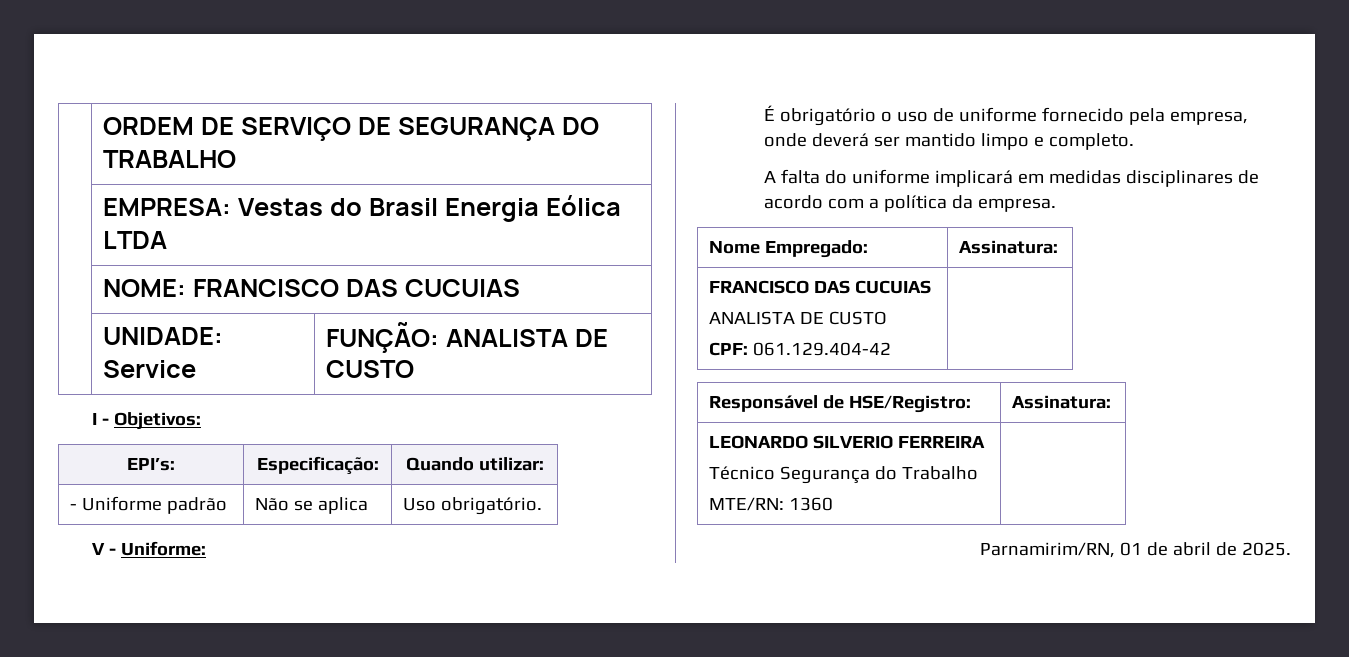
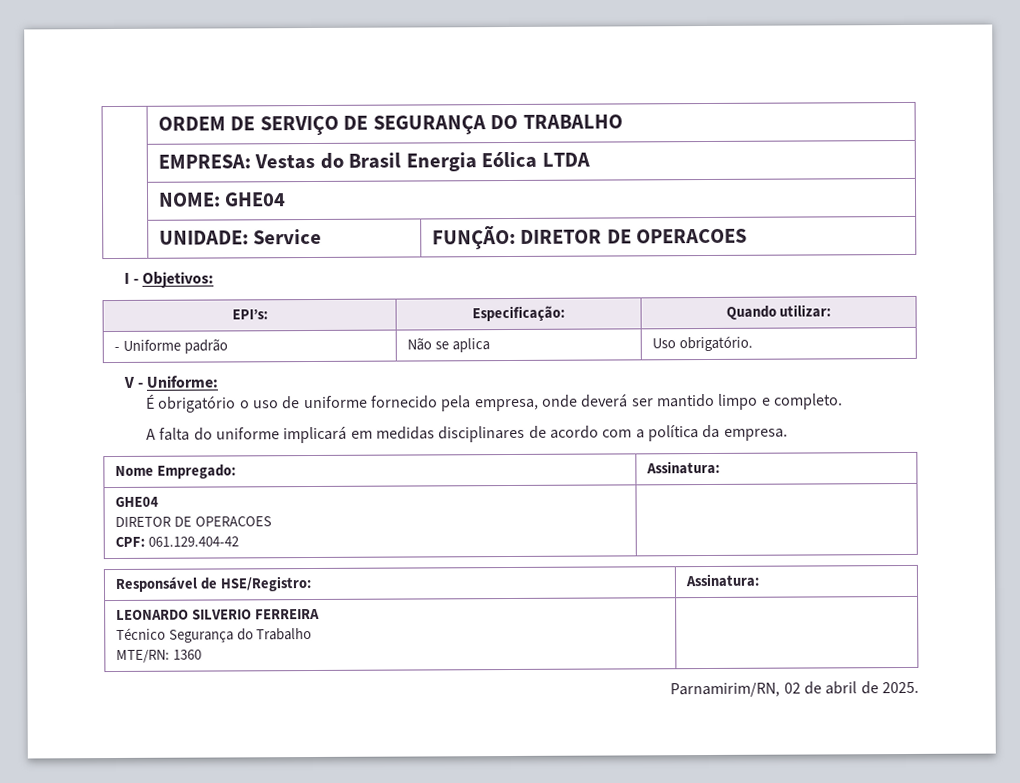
[193,279,520,297] FRANCISCO DAS CUCUIAS -> [224,192,287,207] GHE04
[446,329,609,347] [326,360,415,378] ANALISTA DE CUSTO -> [520,228,748,244] DIRETOR DE OPERACOES
[709,280,932,294] [709,311,888,325] FRANCISCO DAS CUCUIAS // ANALISTA DE CUSTO -> [114,496,159,508] [114,516,272,528] GHE04 // DIRETOR DE OPERACOES
[1120,542,1143,556] 01 -> [783,682,801,694] 02

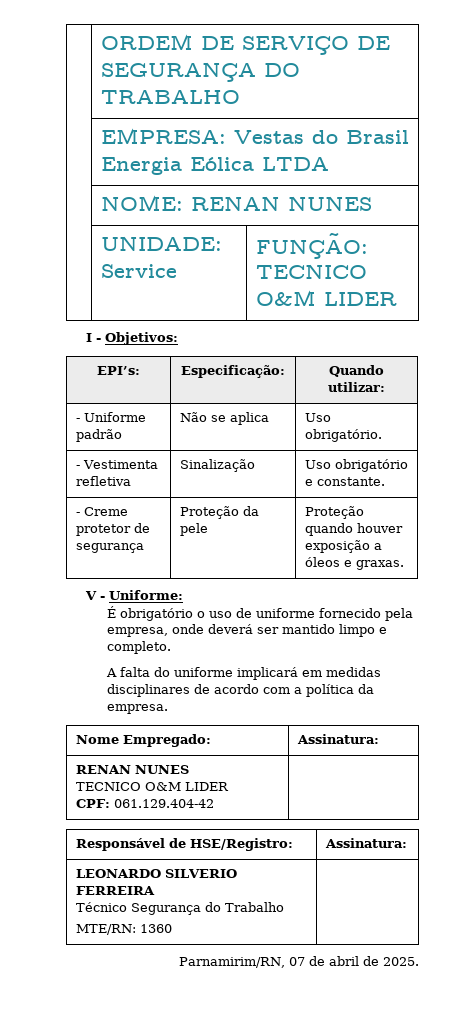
[224,192,287,207] GHE04 -> [190,196,372,211] RENAN NUNES
[520,228,748,244] DIRETOR DE OPERACOES -> [255,264,367,279] [255,290,397,306] TECNICO O&M LIDER
(753, 343) none -> [75,460,158,469] [75,476,131,486] [179,459,255,472] [304,459,408,472] [304,477,385,486] [75,507,128,516] [75,523,150,536] [75,543,144,553] [179,506,259,519] [179,523,208,536] [304,506,364,519] [304,523,403,536] [304,540,382,553] [304,557,404,570] // - Vestimenta refletiva | Sinalização | Uso obrigatório e constante. // - Creme protetor de segurança | Proteção da pele | Proteção quando houver exposição a óleos e graxas.
[114,496,159,508] [114,516,272,528] GHE04 // DIRETOR DE OPERACOES -> [75,765,189,774] [75,782,229,791] RENAN NUNES // TECNICO O&M LIDER
[783,682,801,694] 02 -> [289,957,305,966] 07

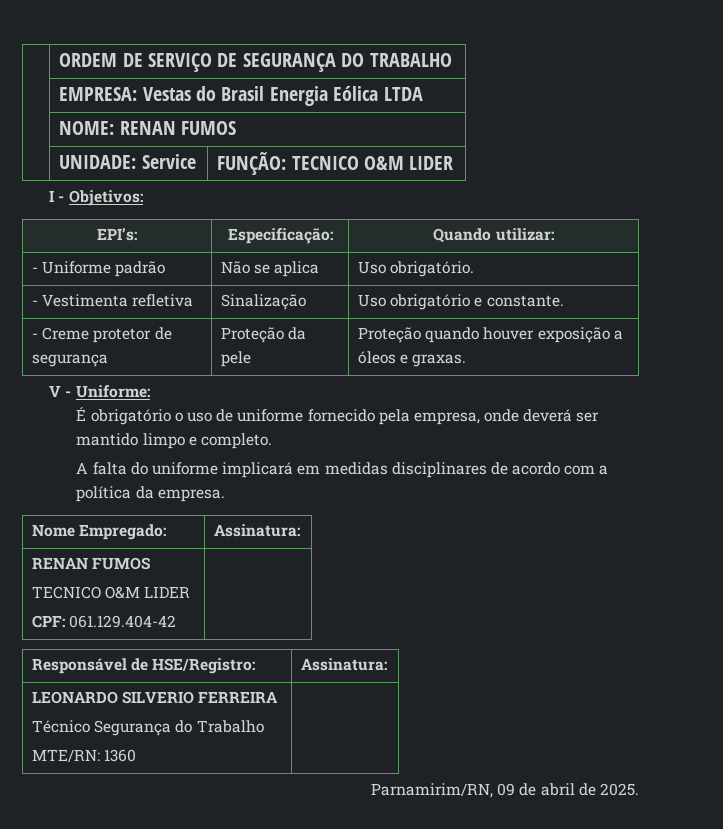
[287,196,372,211] NUNES -> [180,121,236,135] FUMOS
[134,765,189,774] NUNES -> [92,557,151,570] FUMOS
[289,957,305,966] 07 -> [497,783,516,796] 09

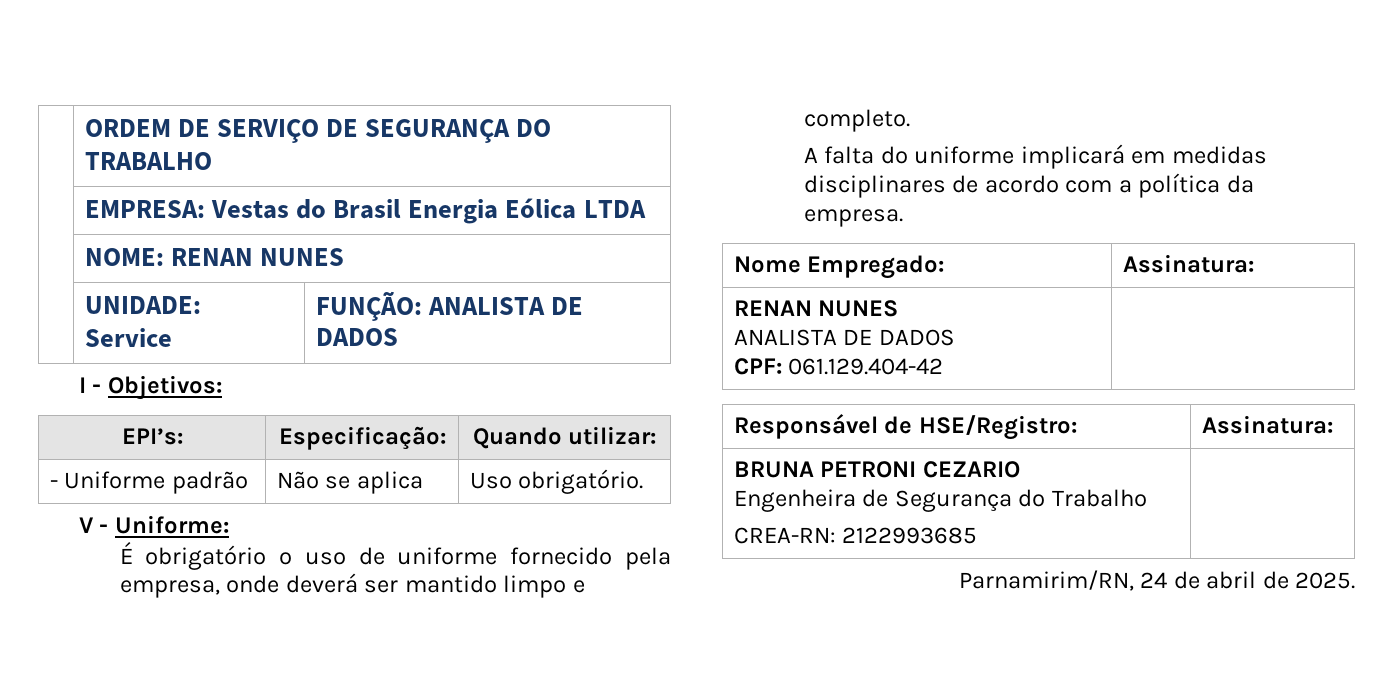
[180,121,236,135] FUMOS -> [259,248,344,266] NUNES
[291,156,454,170] TECNICO O&M LIDER -> [427,297,583,315] [315,328,398,346] ANALISTA DE DADOS
[32,294,194,307] [221,294,307,310] [358,294,564,310] [32,327,172,343] [32,354,109,367] [221,327,307,343] [221,351,252,367] [358,327,623,343] [358,351,467,367] // - Vestimenta refletiva | Sinalização | Uso obrigatório e constante. // - Creme protetor de segurança | Proteção da pele | Proteção quando houver exposição a óleos e graxas. -> (644, 481) none
[92,557,151,570] [32,586,191,599] FUMOS // TECNICO O&M LIDER -> [818,300,899,317] [733,329,955,346] NUNES // ANALISTA DE DADOS
[32,691,279,704] [32,720,91,733] LEONARDO SILVERIO FERREIRA // Técnico -> [733,461,1020,478] [733,489,889,512] BRUNA PETRONI CEZARIO // Engenheira de
[32,749,137,762] MTE/RN: 1360 -> [733,527,978,544] CREA-RN: 2122993685
[497,783,516,796] 09 -> [1140,572,1168,588] 24

